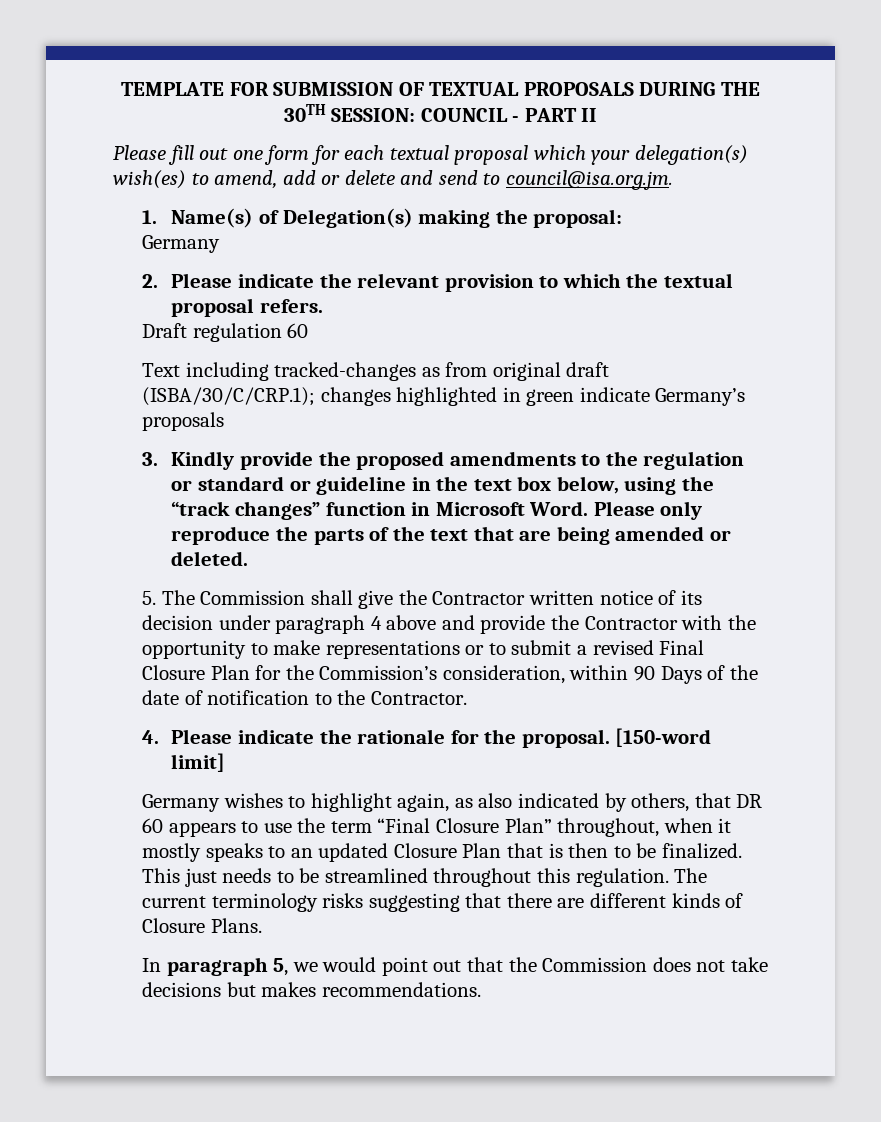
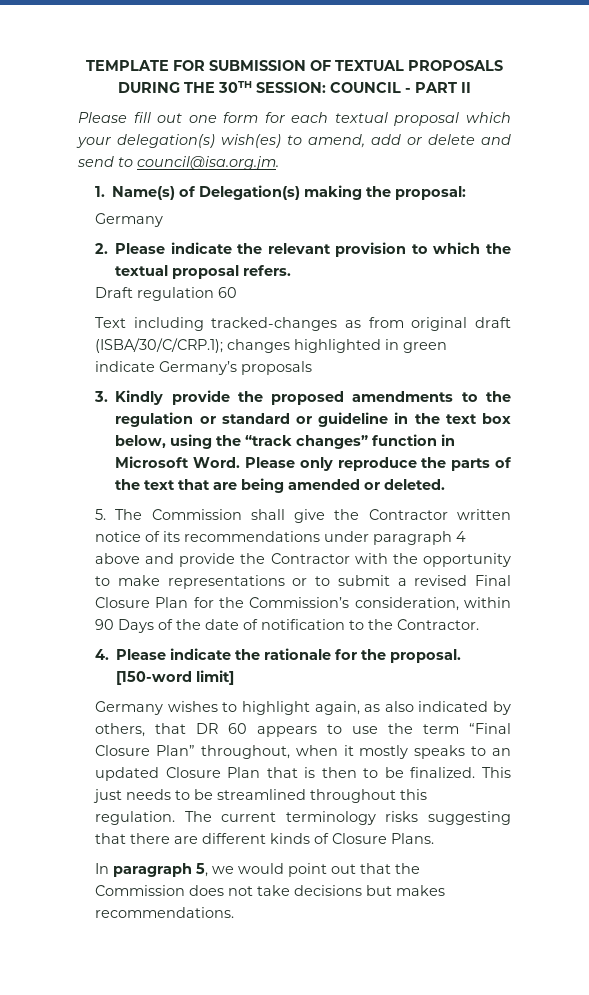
[142,615,214,630] decision -> [184,531,321,542] recommendations

